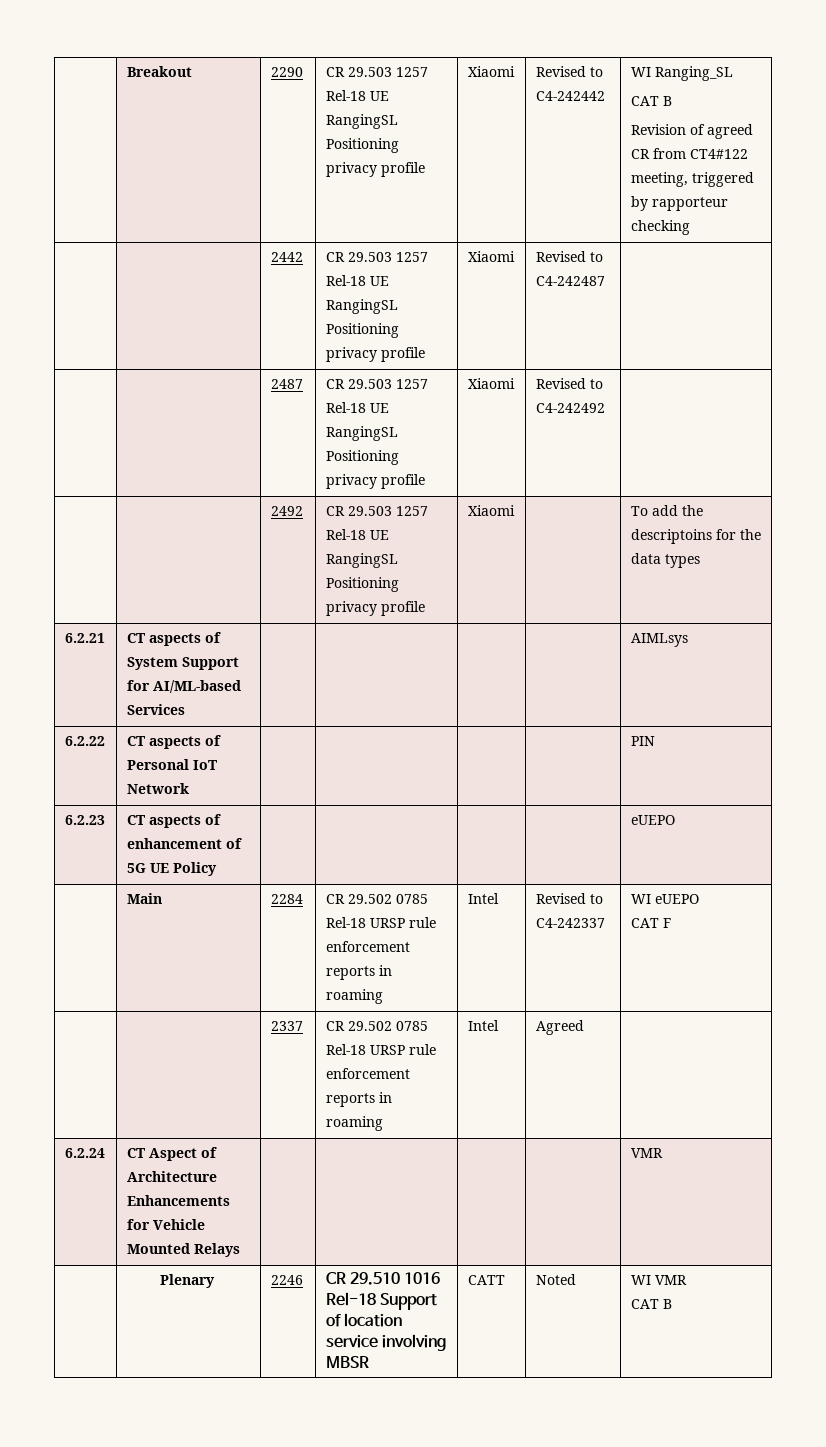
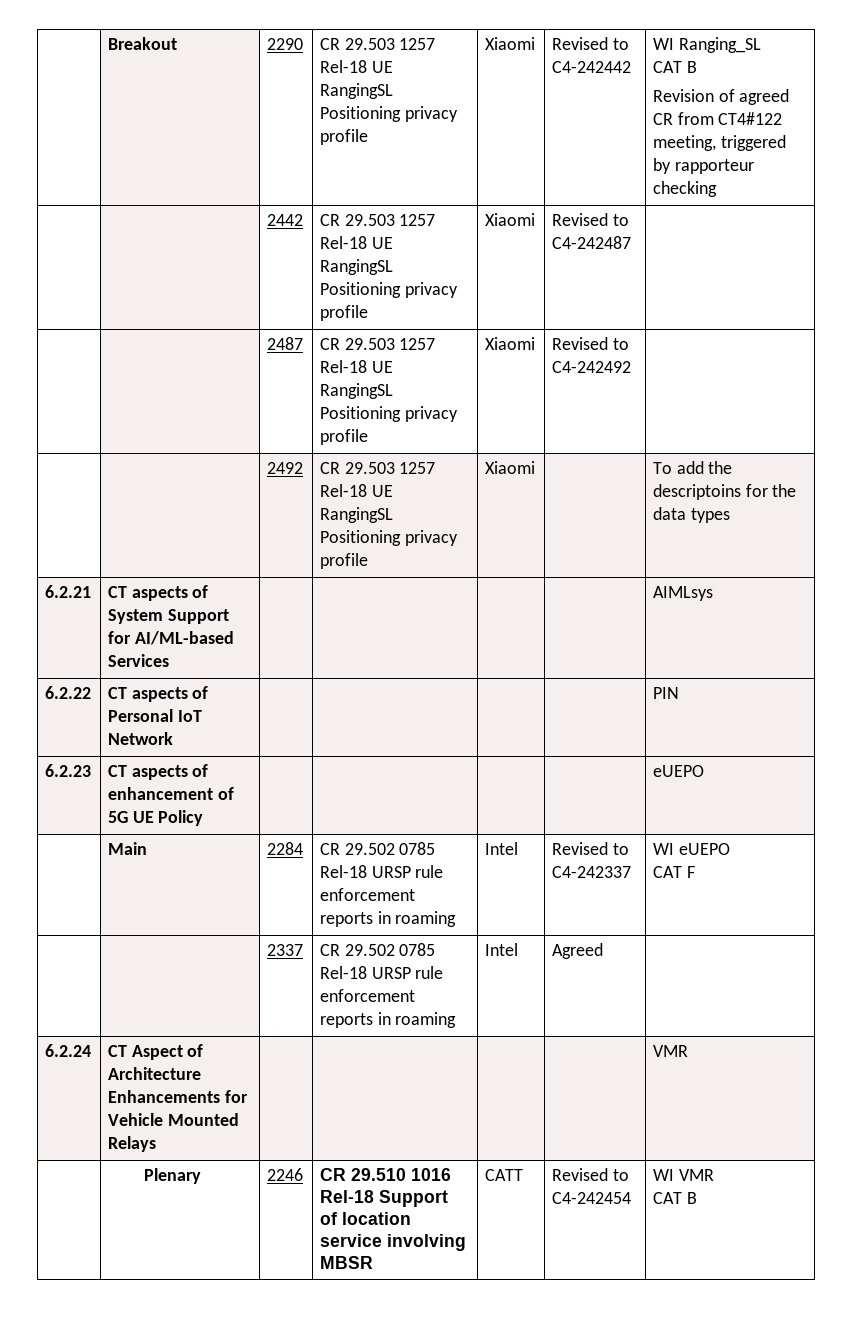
[535,1274,576,1285] Noted -> [552,1168,629,1181] [552,1192,632,1204] Revised to C4-242454

